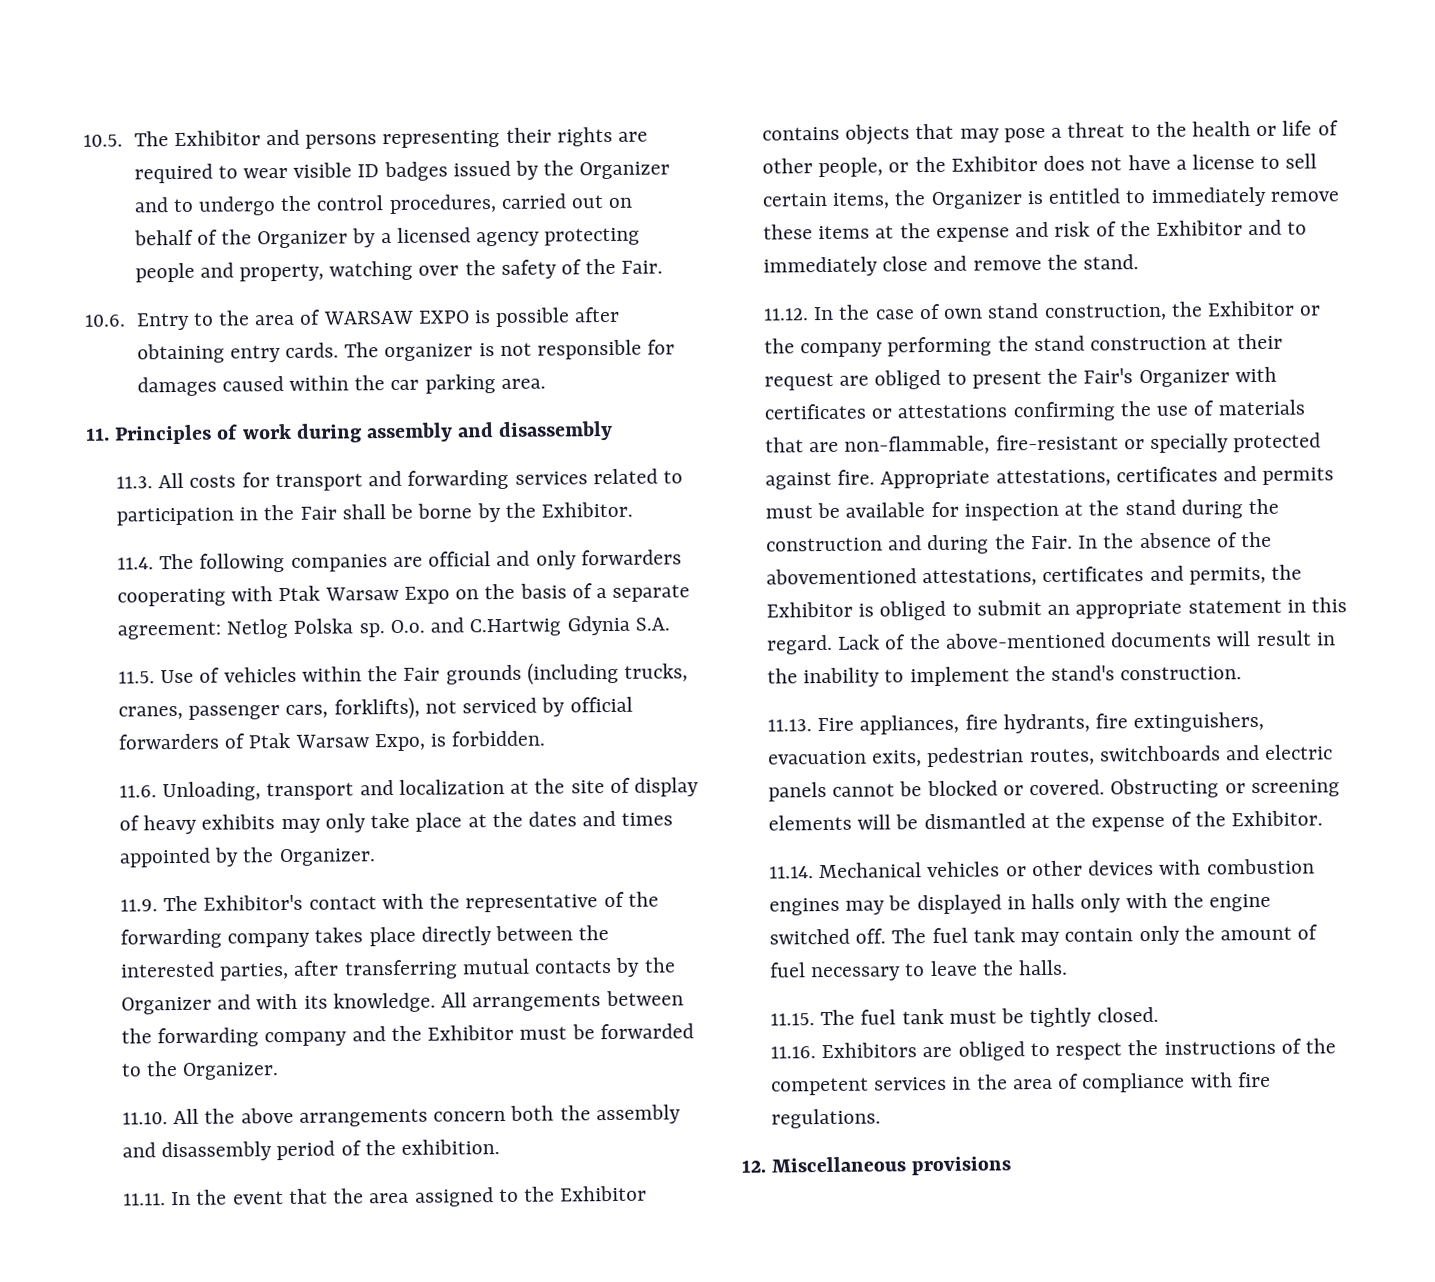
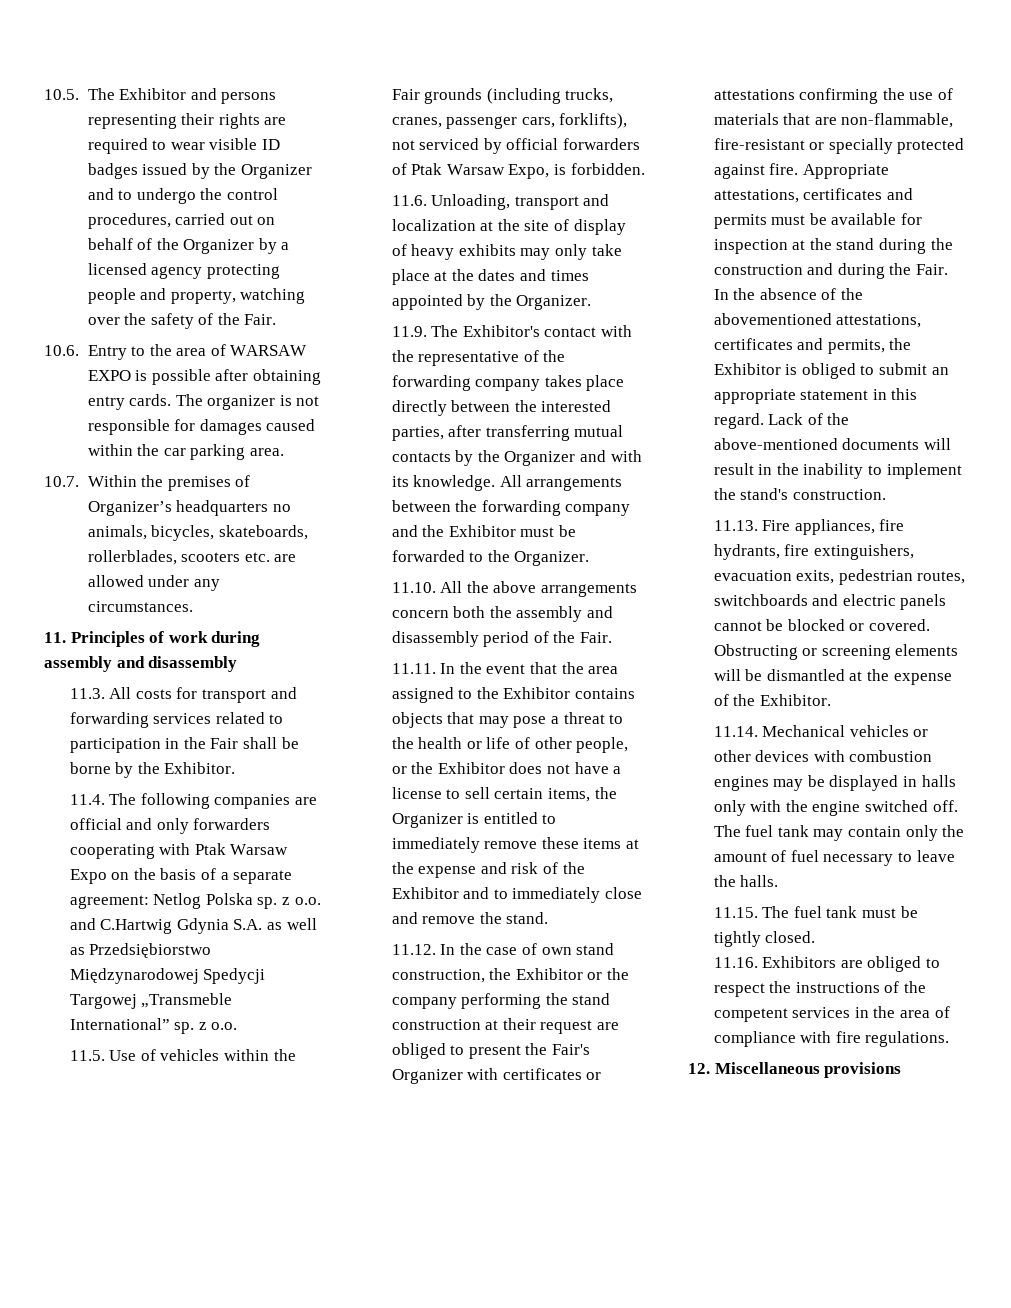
(546, 383) none -> [44,475,251,491] [87,500,291,516] [87,525,308,541] [87,550,297,565] [87,575,220,591] [87,601,193,612] // 10.7. Within the premises of Organizer’s headquarters no animals, bicycles, skateboards, rollerblades, scooters etc. are allowed under any circumstances.
[389,619,425,634] O.o. -> [282,897,321,905] z o.o.
(670, 624) none -> [267,918,317,930] [69,943,212,958] [69,968,266,984] [69,993,233,1009] [69,1018,238,1034] as well as Przedsiębiorstwo Międzynarodowej Spedycji Targowej „Transmeble International” sp. z o.o.
[401,1139,501,1155] exhibition. -> [580,632,613,643] Fair.

